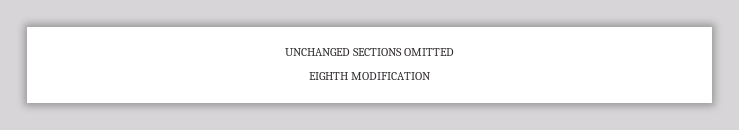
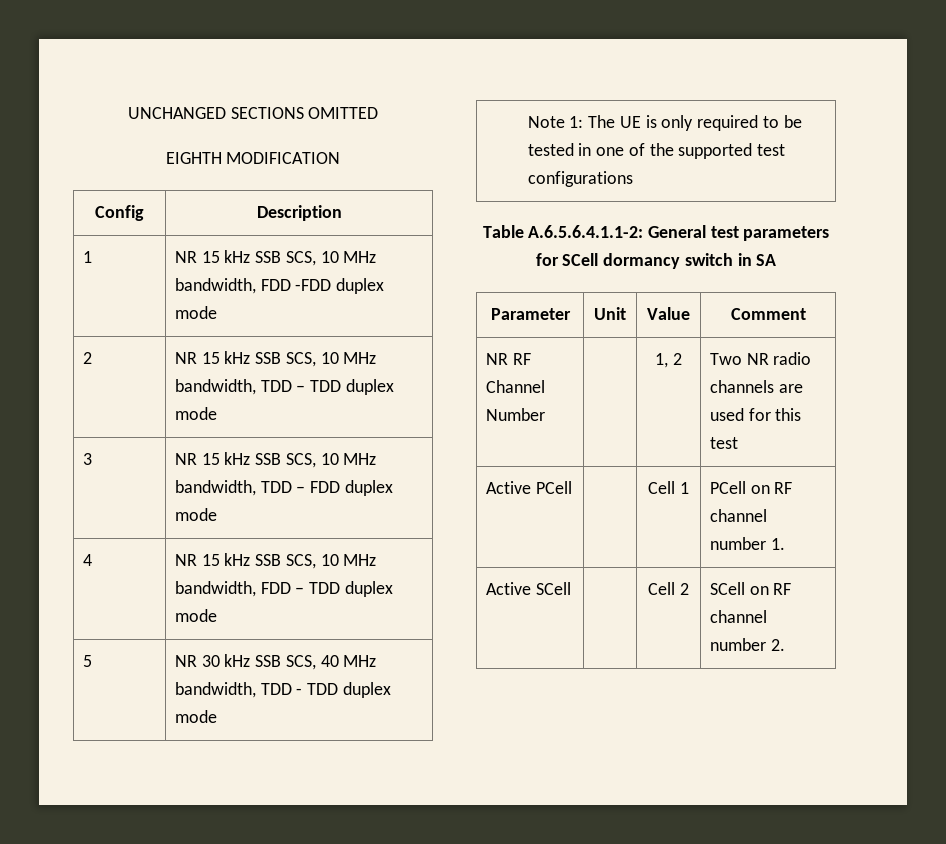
(432, 76) none -> [95,205,144,221] [256,205,342,221] [83,251,93,263] [175,250,377,266] [175,278,385,294] [175,306,218,319] [83,352,93,364] [175,351,377,367] [175,379,394,395] [175,407,218,420] [83,453,93,465] [175,452,377,468] [175,480,393,496] [175,508,218,521] [83,554,93,566] [175,553,377,569] [175,581,393,597] [175,609,218,622] [83,655,93,667] [175,654,377,670] [175,682,391,698] [175,710,218,723] [527,115,802,131] [527,143,786,159] [527,171,633,187] [482,225,830,241] [535,253,777,269] [490,308,571,320] [594,307,626,320] [647,307,690,320] [730,308,806,320] [486,353,531,365] [486,380,546,393] [486,408,546,421] [655,353,682,368] [710,352,812,365] [710,380,803,393] [710,408,802,421] [710,437,739,449] [486,481,572,494] [648,481,689,494] [710,481,793,494] [710,509,768,522] [710,537,785,550] [486,582,571,595] [648,582,689,595] [710,582,792,595] [710,610,768,623] [710,638,785,651] // Config | Description // 1 | NR 15 kHz SSB SCS, 10 MHz bandwidth, FDD -FDD duplex mode // 2 | NR 15 kHz SSB SCS, 10 MHz bandwidth, TDD – TDD duplex mode // 3 | NR 15 kHz SSB SCS, 10 MHz bandwidth, TDD – FDD duplex mode // 4 | NR 15 kHz SSB SCS, 10 MHz bandwidth, FDD – TDD duplex mode // 5 | NR 30 kHz SSB SCS, 40 MHz bandwidth, TDD - TDD duplex mode // Note 1: The UE is only required to be tested in one of the supported test configurations // Table A.6.5.6.4.1.1-2: General test parameters for SCell dormancy switch in SA // Parameter | Unit | Value | Comment // NR RF Channel Number | | 1, 2 | Two NR radio channels are used for this test // Active PCell | | Cell 1 | PCell on RF channel number 1. // Active SCell | | Cell 2 | SCell on RF channel number 2.

